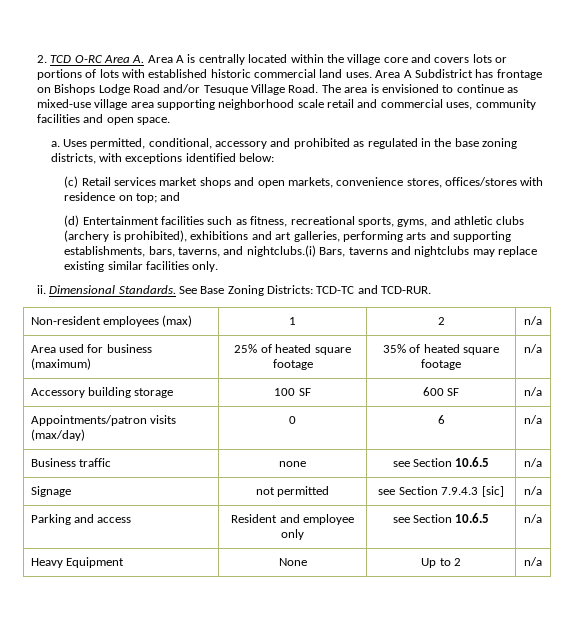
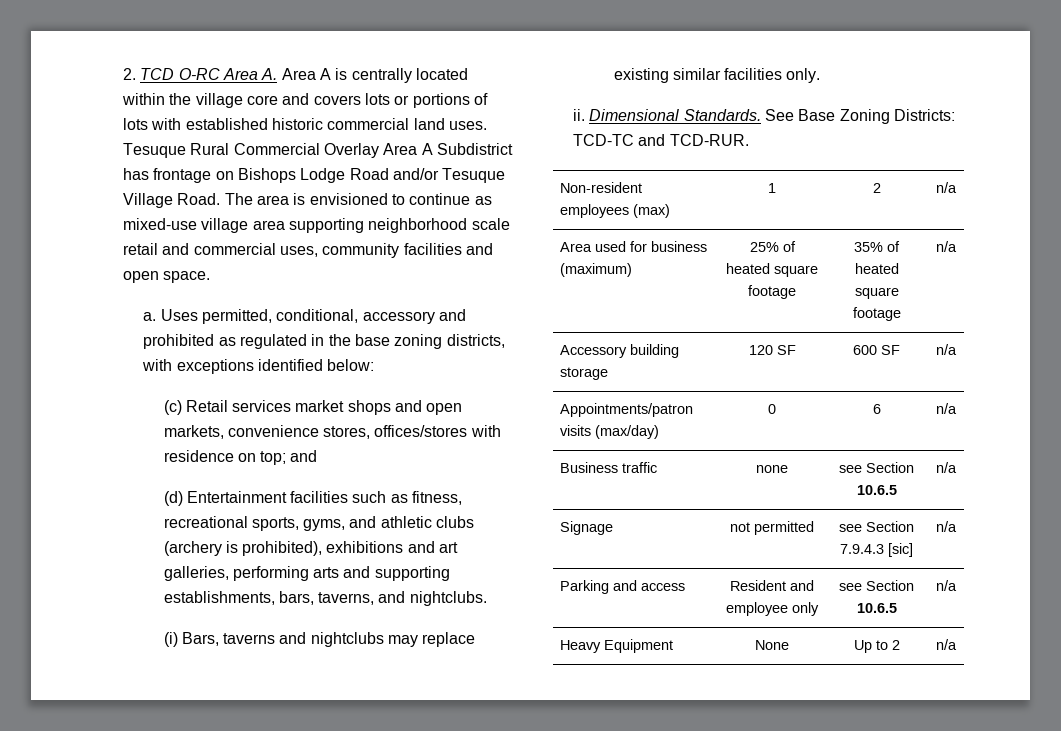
(372, 75) none -> [123,143,380,158] Tesuque Rural Commercial Overlay
[246,245,316,257] nightclubs.(i) -> [409,591,487,606] [163,632,178,647] nightclubs. // (i)
[274,388,296,396] 100 -> [748,345,773,355] 120

